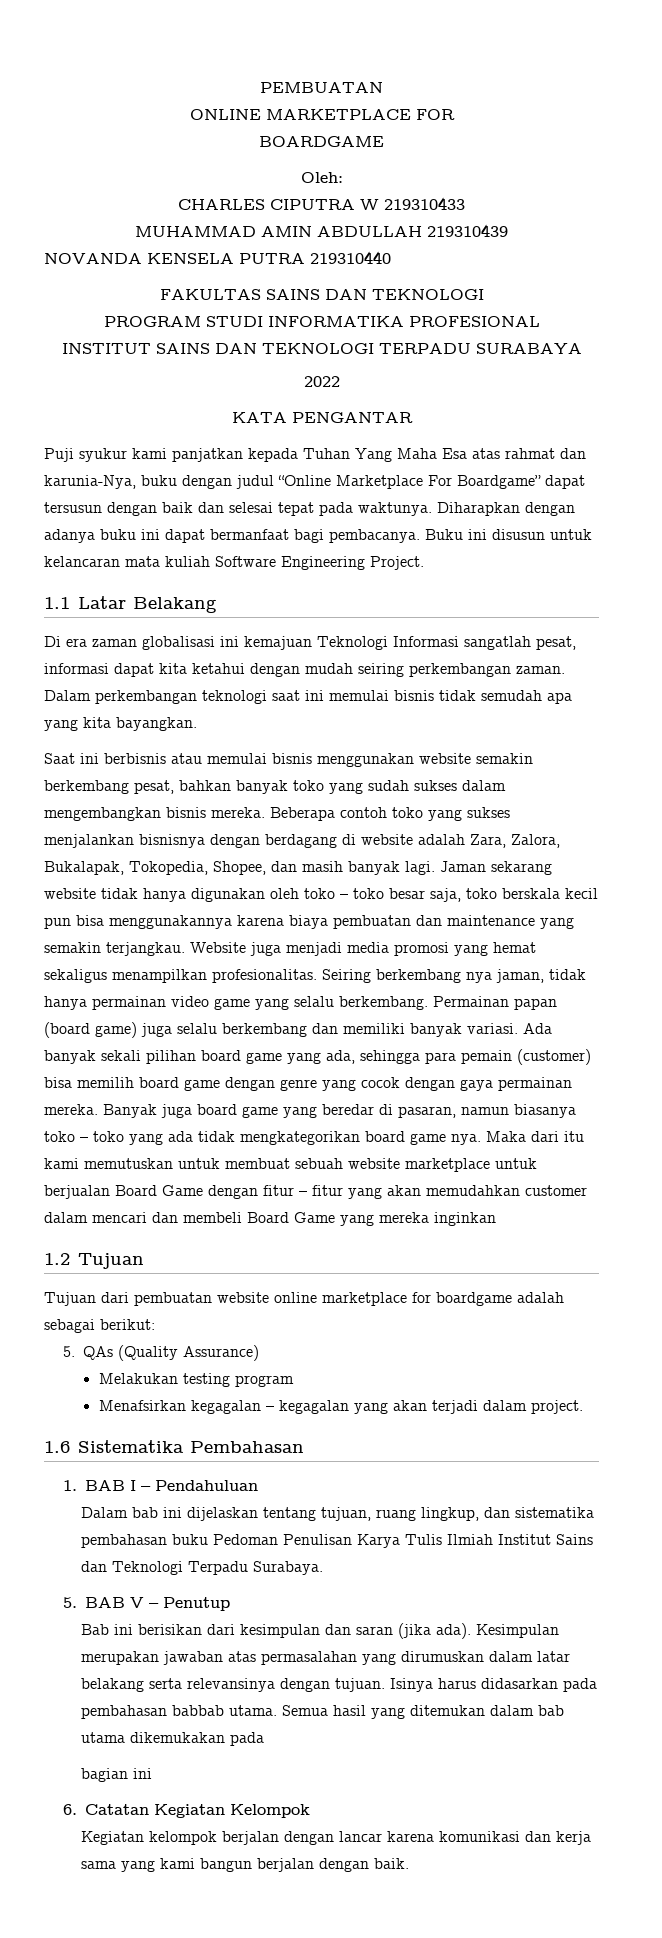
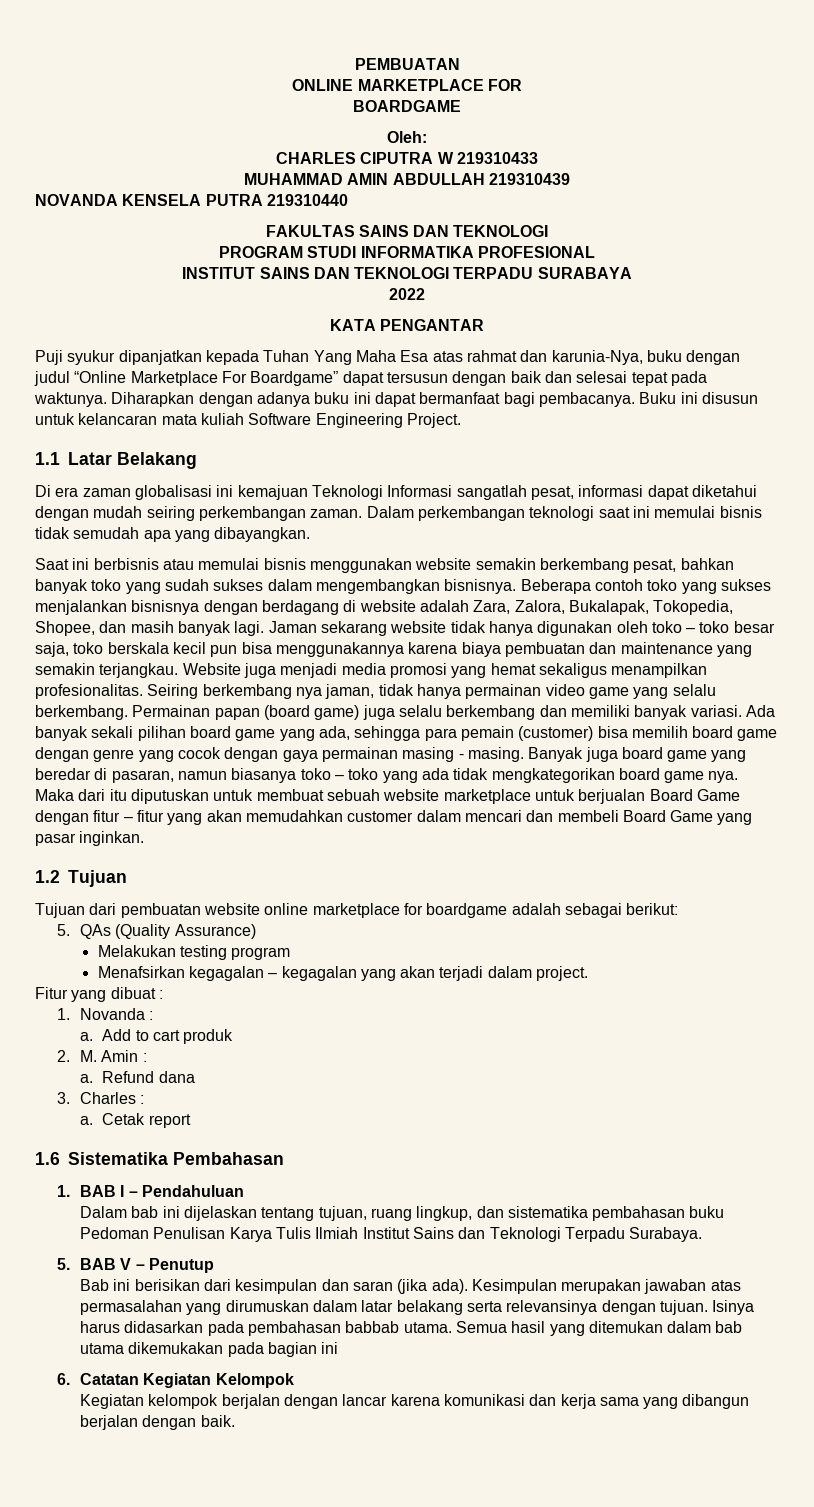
[132,448,243,462] kami panjatkan -> [118,350,202,365] dipanjatkan
[159,663,245,674] kita ketahui -> [691,485,757,497] diketahui
[83,717,197,731] kita bayangkan. -> [214,527,311,542] dibayangkan.
[166,807,265,818] bisnis mereka. -> [444,579,517,594] bisnisnya.
[44,1104,98,1115] mereka. -> [402,747,524,762] masing - masing.
[44,1158,173,1169] kami memutuskan -> [130,789,209,804] diputuskan
[379,1212,496,1226] mereka inginkan -> [35,831,145,846] pasar inginkan.
(583, 1407) none -> [35,987,163,1002] [57,1008,154,1020] [79,1029,234,1044] [57,1050,147,1062] [79,1071,195,1083] [57,1092,145,1104] [79,1113,191,1128] // Fitur yang dibuat : // 1. Novanda : // a. Add to cart produk // 2. M. Amin : // a. Refund dana // 3. Charles : // a. Cetak report
(265, 1739) // -> (264, 1349) none
[160,1858,253,1872] kami bangun -> [682,1394,750,1409] dibangun

